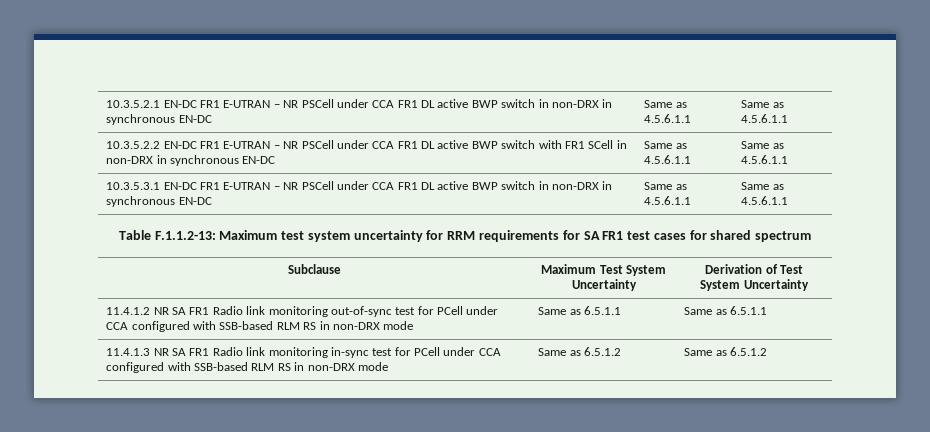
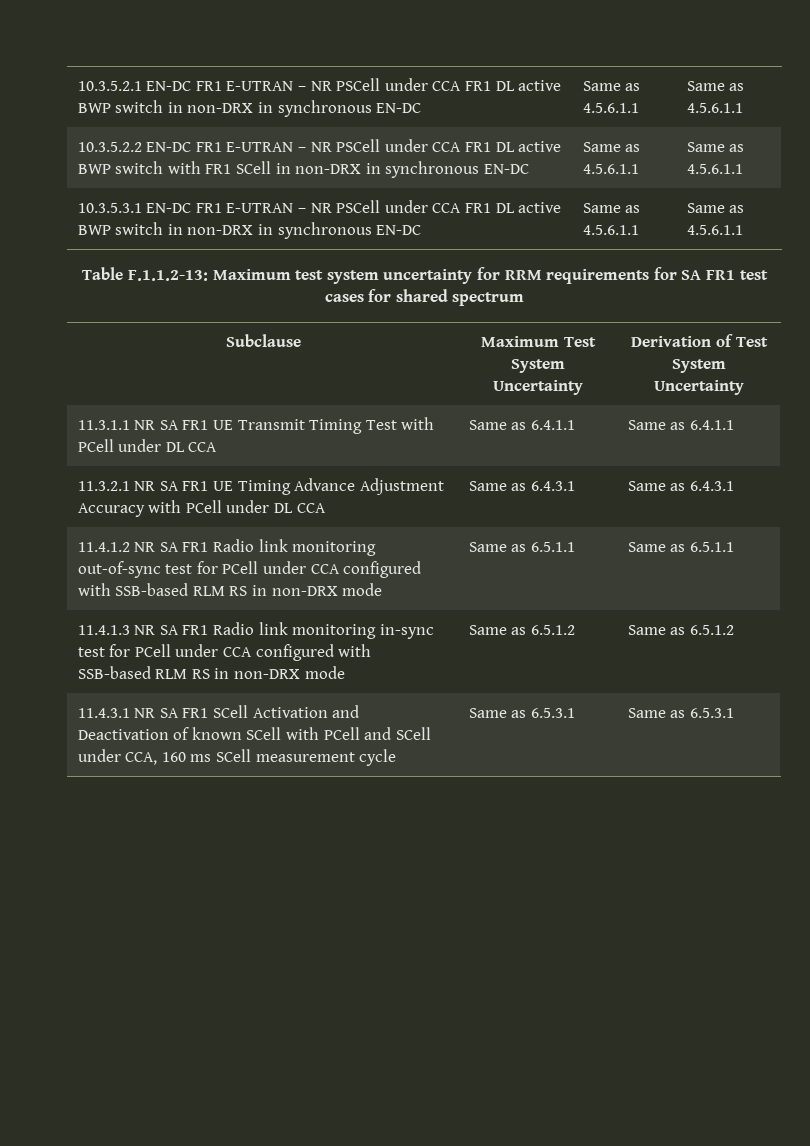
(809, 285) none -> [77,417,435,434] [77,439,218,452] [468,420,575,430] [627,420,734,430] [77,478,444,495] [77,500,326,517] [468,481,575,491] [627,481,734,491] // 11.3.1.1 NR SA FR1 UE Transmit Timing Test with PCell under DL CCA | Same as 6.4.1.1 | Same as 6.4.1.1 // 11.3.2.1 NR SA FR1 UE Timing Advance Adjustment Accuracy with PCell under DL CCA | Same as 6.4.3.1 | Same as 6.4.3.1
(768, 351) none -> [77,705,360,718] [77,727,431,740] [77,749,397,766] [468,708,575,718] [627,708,734,718] // 11.4.3.1 NR SA FR1 SCell Activation and Deactivation of known SCell with PCell and SCell under CCA, 160 ms SCell measurement cycle | Same as 6.5.3.1 | Same as 6.5.3.1

